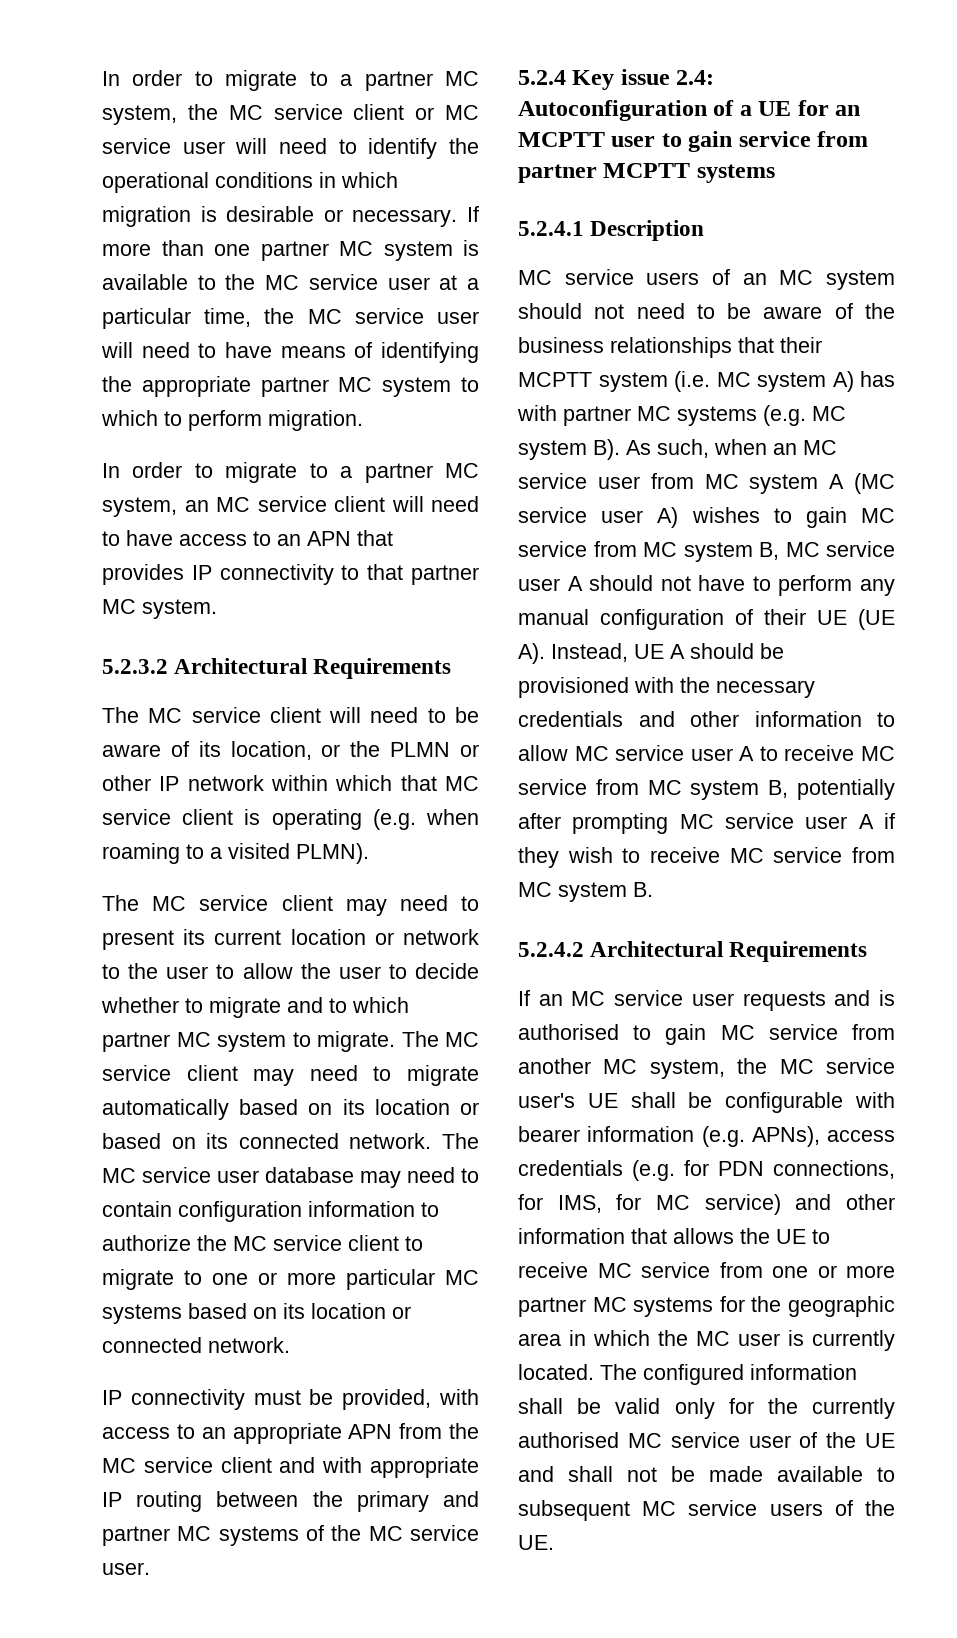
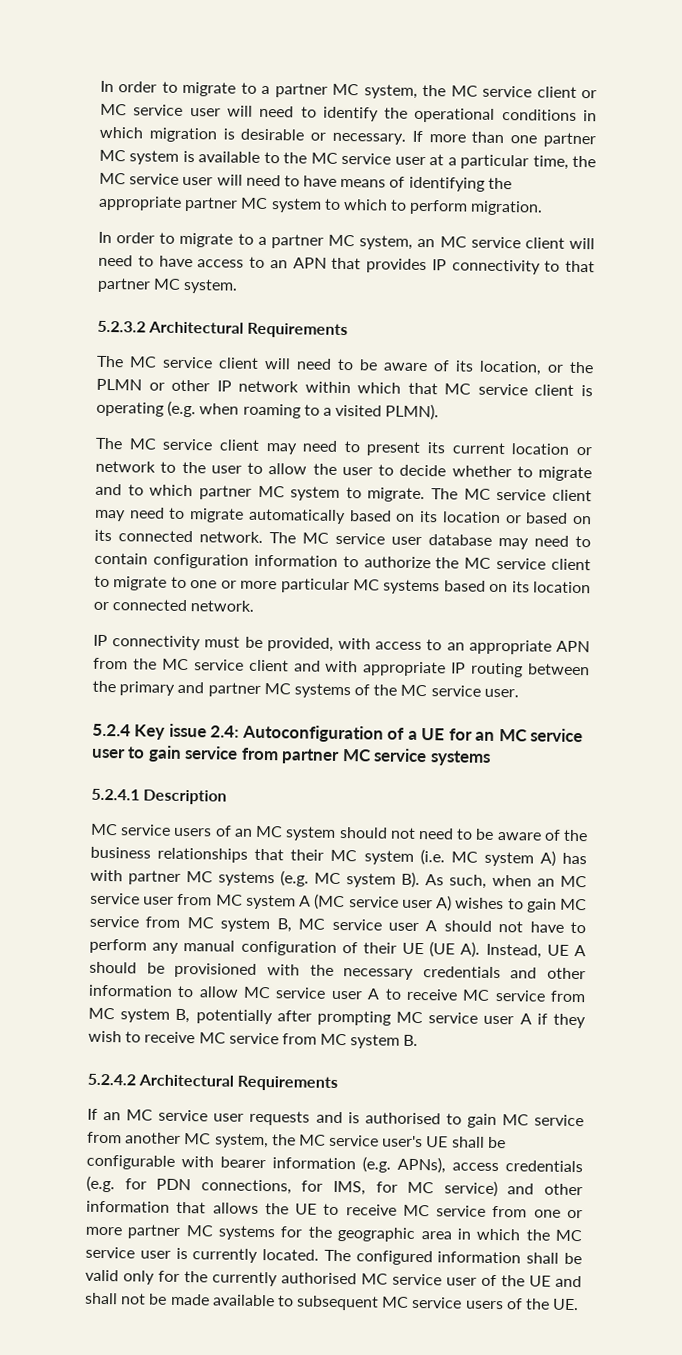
[518,132,605,147] MCPTT -> [498,728,584,743] MC service
[603,163,691,178] MCPTT -> [341,748,428,763] MC service
[518,372,592,387] MCPTT -> [330,849,358,862] MC
(730, 1338) none -> [85,1246,135,1259] service

